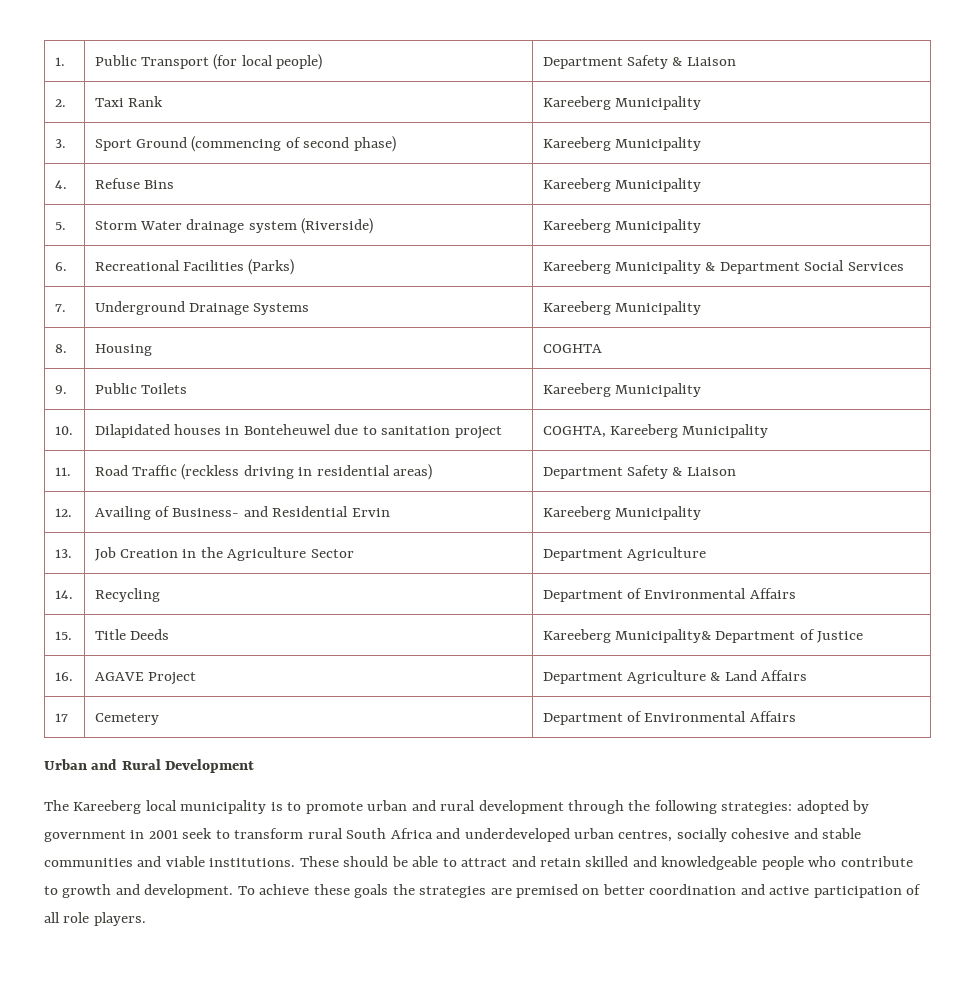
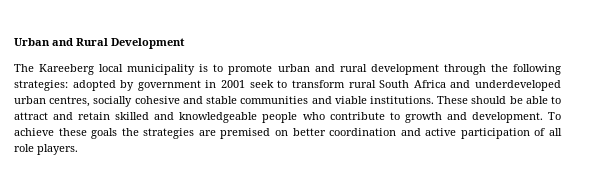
[54,57,65,66] [94,54,323,70] [542,55,736,69] [54,99,66,107] [94,96,163,107] [542,96,701,110] [54,139,66,148] [94,136,396,152] [542,137,701,151] [54,180,67,189] [94,178,174,189] [542,178,701,192] [54,222,66,230] [94,218,374,234] [542,219,701,233] [54,262,67,271] [94,259,295,275] [542,260,904,274] [54,304,66,312] [94,301,310,315] [542,301,701,315] [54,344,67,353] [94,344,152,356] [542,344,602,353] [54,385,67,394] [94,383,187,394] [542,383,701,397] [54,426,73,435] [94,424,502,439] [542,424,769,438] [54,467,71,476] [94,464,433,480] [542,465,736,479] [54,508,72,517] [94,506,390,520] [542,506,701,520] [54,549,72,558] [94,547,354,561] [542,547,706,561] [54,590,73,599] [94,588,160,602] [542,588,796,602] [54,631,72,640] [94,629,169,640] [542,629,864,643] [54,672,73,681] [94,672,196,685] [542,670,808,684] [54,713,68,722] [94,713,159,725] [542,711,796,725] 1. | Public Transport (for local people) | Department Safety & Liaison // 2. | Taxi Rank | Kareeberg Municipality // 3. | Sport Ground (commencing of second phase) | Kareeberg Municipality // 4. | Refuse Bins | Kareeberg Municipality // 5. | Storm Water drainage system (Riverside) | Kareeberg Municipality // 6. | Recreational Facilities (Parks) | Kareeberg Municipality & Department Social Services // 7. | Underground Drainage Systems | Kareeberg Municipality // 8. | Housing | COGHTA // 9. | Public Toilets | Kareeberg Municipality // 10. | Dilapidated houses in Bonteheuwel due to sanitation project | COGHTA, Kareeberg Municipality // 11. | Road Traffic (reckless driving in residential areas) | Department Safety & Liaison // 12. | Availing of Business- and Residential Ervin | Kareeberg Municipality // 13. | Job Creation in the Agriculture Sector | Department Agriculture // 14. | Recycling | Department of Environmental Affairs // 15. | Title Deeds | Kareeberg Municipality& Department of Justice // 16. | AGAVE Project | Department Agriculture & Land Affairs // 17 | Cemetery | Department of Environmental Affairs // -> (14, 42) none

